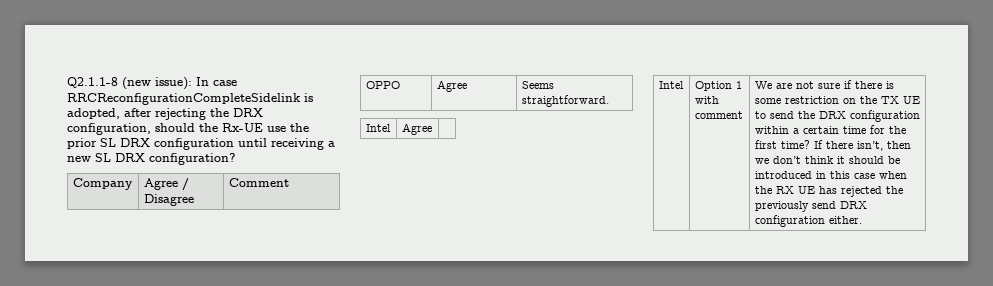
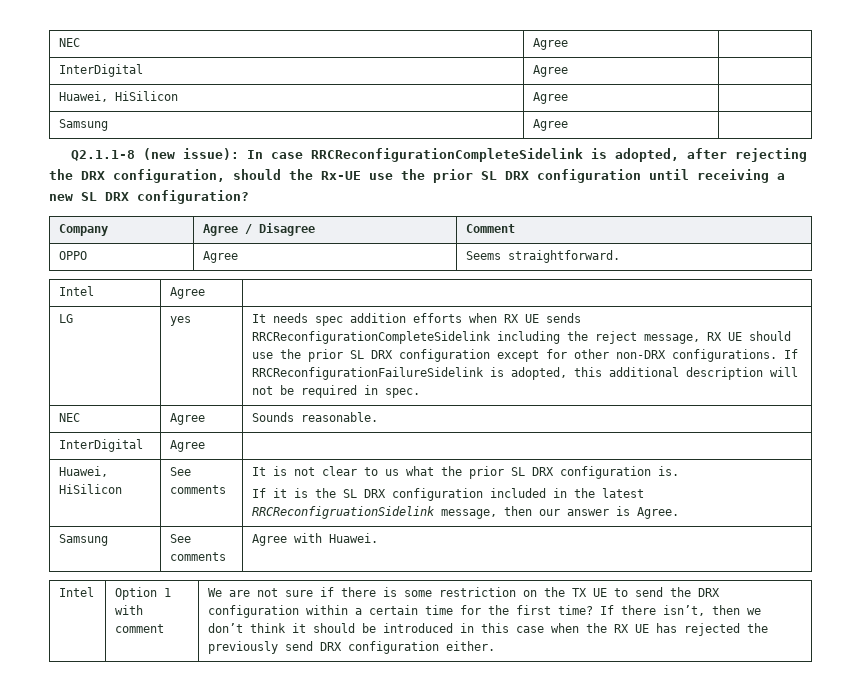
(67, 82) none -> [59,38,81,47] [533,38,569,50] [59,64,144,77] [533,65,569,77] [59,91,179,102] [533,92,569,104] [59,119,109,131] [533,119,569,131] NEC | Agree | // InterDigital | Agree | // Huawei, HiSilicon | Agree | // Samsung | Agree | //
(432, 129) none -> [59,314,74,323] [170,316,192,326] [252,313,582,326] [252,331,792,344] [252,349,799,362] [252,367,799,380] [252,385,421,398] [59,413,81,422] [170,413,206,425] [252,412,379,422] [59,439,144,452] [170,440,206,452] [59,466,109,477] [59,484,123,494] [170,467,192,476] [170,485,227,494] [252,466,680,479] [252,488,645,501] [252,506,680,519] [59,534,109,546] [170,534,192,543] [170,552,227,561] [252,533,379,546] // LG | yes | It needs spec addition efforts when RX UE sends RRCReconfigurationCompleteSidelink including the reject message, RX UE should use the prior SL DRX configuration except for other non-DRX configurations. If RRCReconfigurationFailureSidelink is adopted, this additional description will not be required in spec. // NEC | Agree | Sounds reasonable. // InterDigital | Agree | // Huawei, HiSilicon | See comments | It is not clear to us what the prior SL DRX configuration is. // If it is the SL DRX configuration included in the latest RRCReconfigruationSidelink message, then our answer is Agree. // Samsung | See comments | Agree with Huawei.

